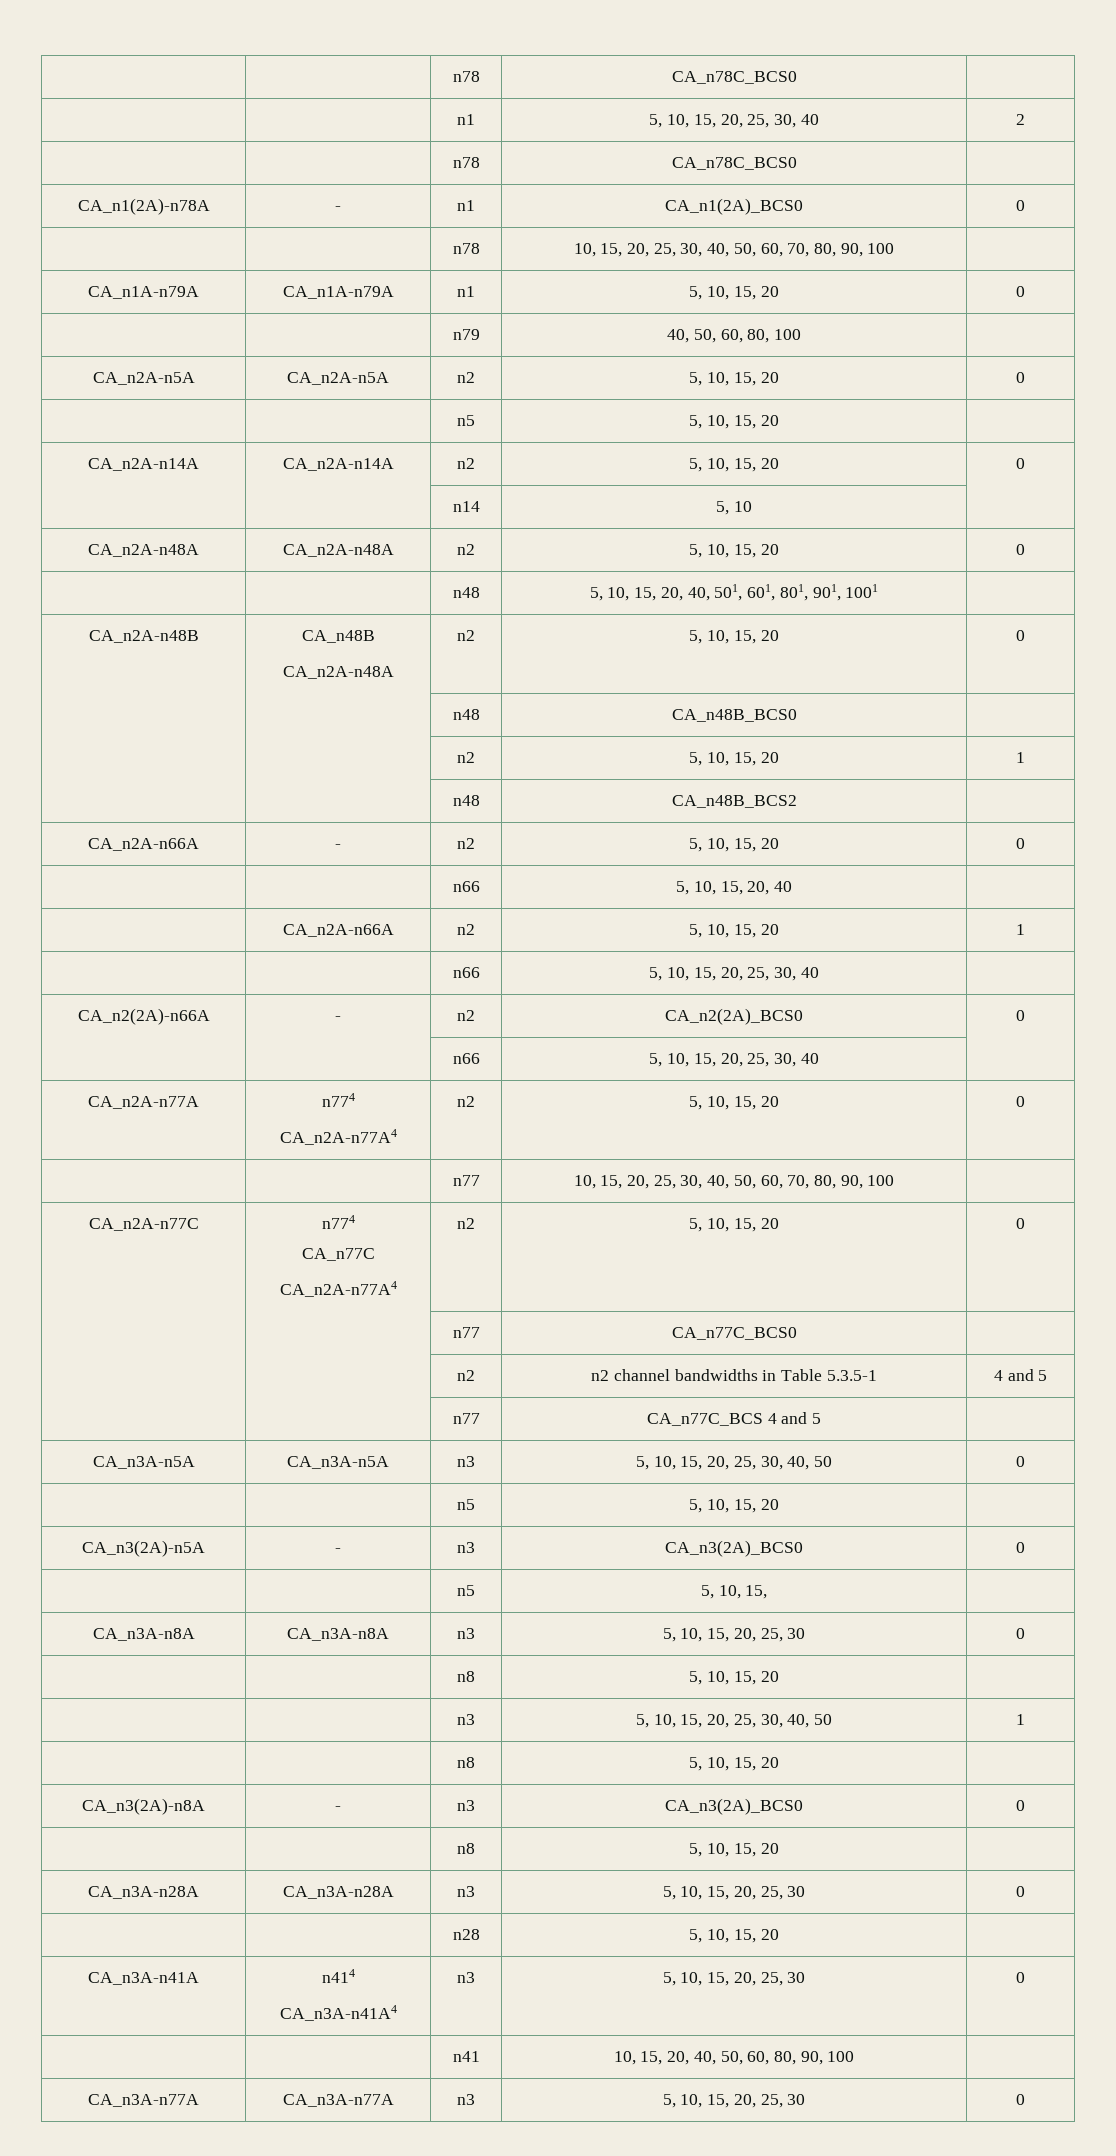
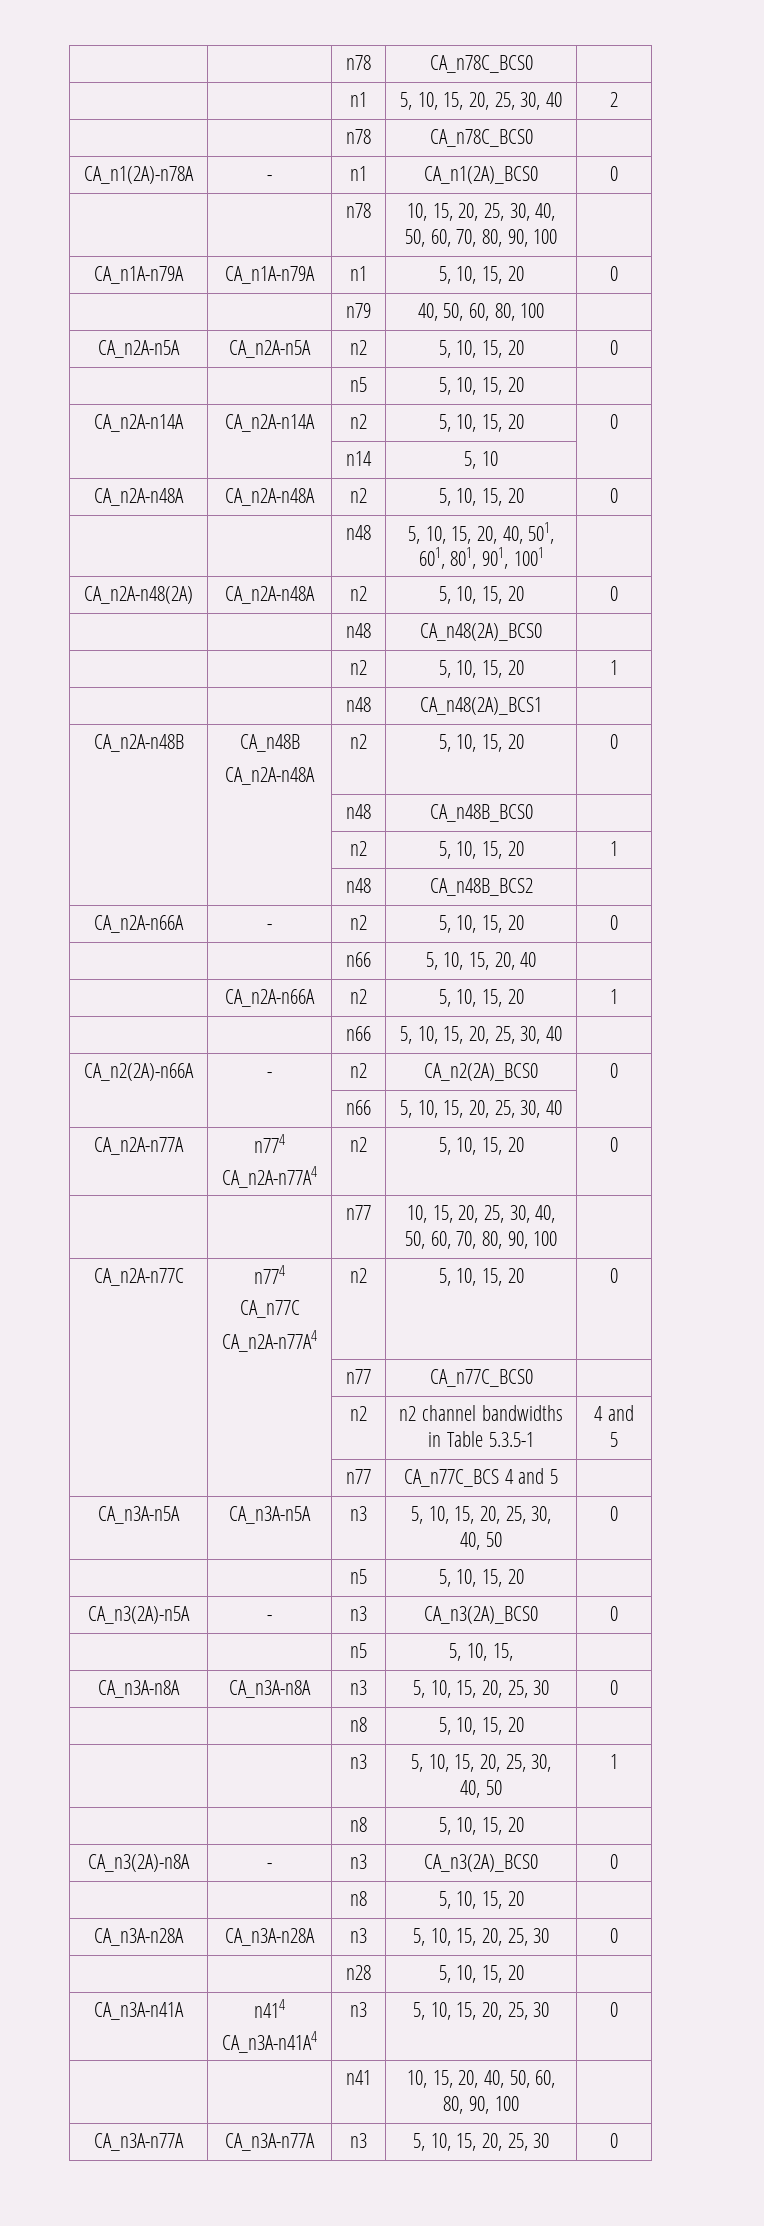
(879, 591) none -> [84,586,193,604] [225,586,315,604] [350,586,367,601] [438,586,524,604] [610,586,618,601] [346,623,371,638] [420,623,542,641] [350,660,367,675] [438,660,524,678] [610,660,618,675] [346,697,371,712] [420,697,542,715] // CA_n2A-n48(2A) | CA_n2A-n48A | n2 | 5, 10, 15, 20 | 0 // | | n48 | CA_n48(2A)_BCS0 | // | | n2 | 5, 10, 15, 20 | 1 // | | n48 | CA_n48(2A)_BCS1 |

